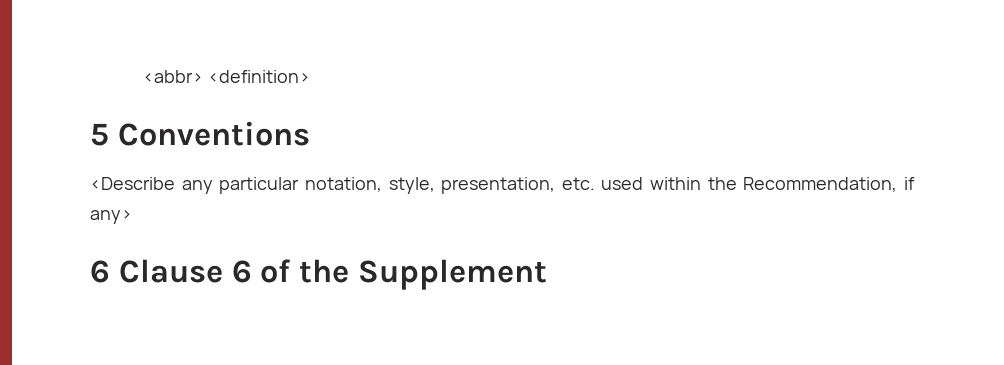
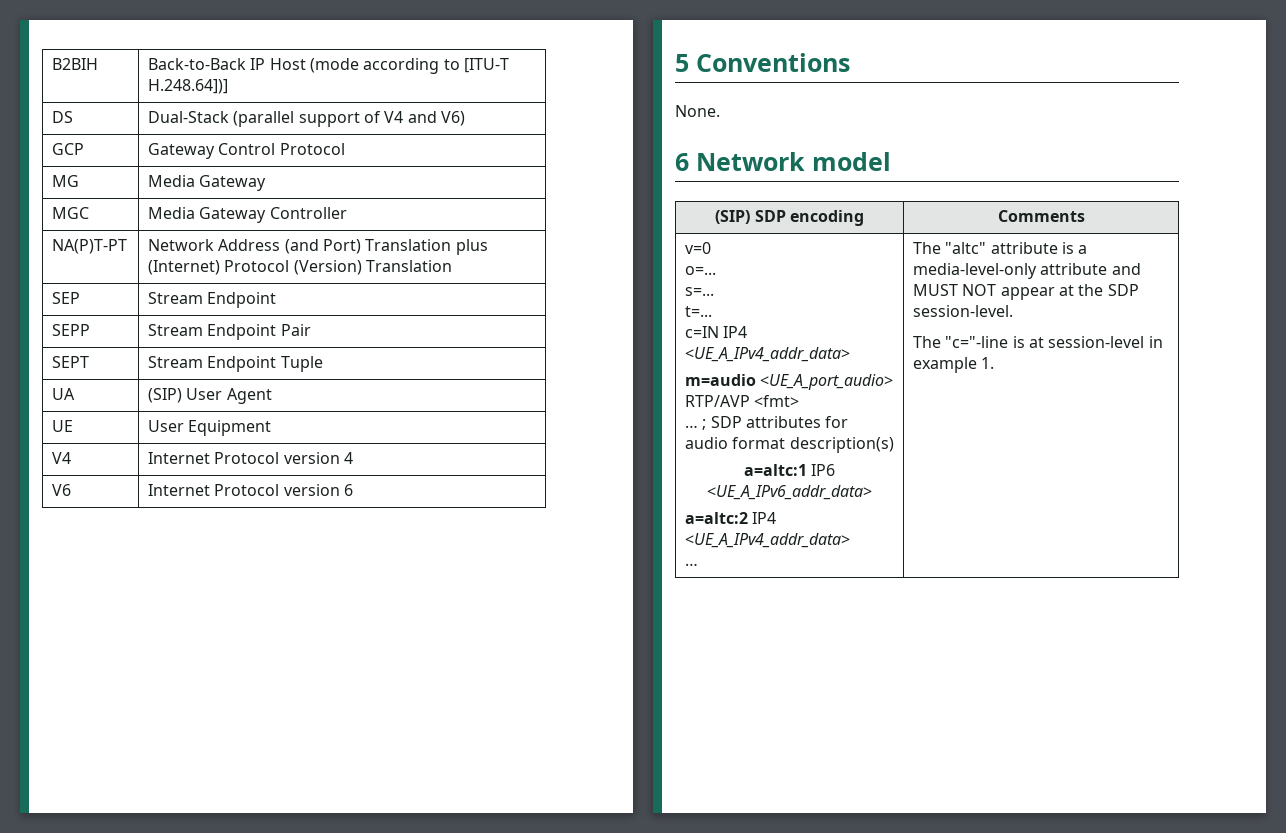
[142,70,310,83] [90,121,310,146] [90,177,915,194] [90,210,132,224] [90,259,547,290] <abbr> <definition> // 5 Conventions // <Describe any particular notation, style, presentation, etc. used within the Recommendation, if any> // 6 Clause 6 of the Supplement -> [52,58,99,70] [148,58,510,74] [148,79,229,94] [52,111,74,123] [148,111,466,127] [52,143,85,155] [148,143,345,159] [52,175,80,187] [148,175,267,191] [52,207,90,219] [148,207,347,223] [52,239,128,254] [148,239,488,255] [148,260,453,275] [52,292,81,304] [148,292,277,308] [52,324,91,336] [148,324,311,340] [52,356,90,368] [148,356,323,372] [52,388,76,400] [148,388,272,404] [52,420,74,432] [148,420,272,436] [52,452,72,464] [148,452,354,464] [52,484,72,496] [148,484,354,496] [675,53,850,72] [675,105,720,117] [675,152,891,171] [715,210,864,226] [997,210,1085,222] [685,242,712,254] [685,266,717,275] [685,287,715,296] [685,306,713,317] [685,326,748,338] [685,347,851,362] [685,374,894,390] [685,395,800,407] [685,416,849,430] [685,437,894,453] [743,464,836,476] [707,485,872,500] [685,512,777,524] [685,533,851,548] [685,563,699,566] [913,242,1088,254] [913,263,1141,279] [913,284,1139,300] [913,305,1014,317] [913,336,1163,348] [913,357,995,373] B2BIH | Back-to-Back IP Host (mode according to [ITU-T H.248.64])] // DS | Dual-Stack (parallel support of V4 and V6) // GCP | Gateway Control Protocol // MG | Media Gateway // MGC | Media Gateway Controller // NA(P)T-PT | Network Address (and Port) Translation plus (Internet) Protocol (Version) Translation // SEP | Stream Endpoint // SEPP | Stream Endpoint Pair // SEPT | Stream Endpoint Tuple // UA | (SIP) User Agent // UE | User Equipment // V4 | Internet Protocol version 4 // V6 | Internet Protocol version 6 // 5 Conventions // None. // 6 Network model // (SIP) SDP encoding | Comments // v=0 // o=... // s=... // t=... // c=IN IP4 <UE_A_IPv4_addr_data> // m=audio <UE_A_port_audio> RTP/AVP <fmt> // … ; SDP attributes for audio format description(s) // a=altc:1 IP6 <UE_A_IPv6_addr_data> // a=altc:2 IP4 <UE_A_IPv4_addr_data> // … | The "altc" attribute is a media-level-only attribute and MUST NOT appear at the SDP session-level. // The "c="-line is at session-level in example 1.

